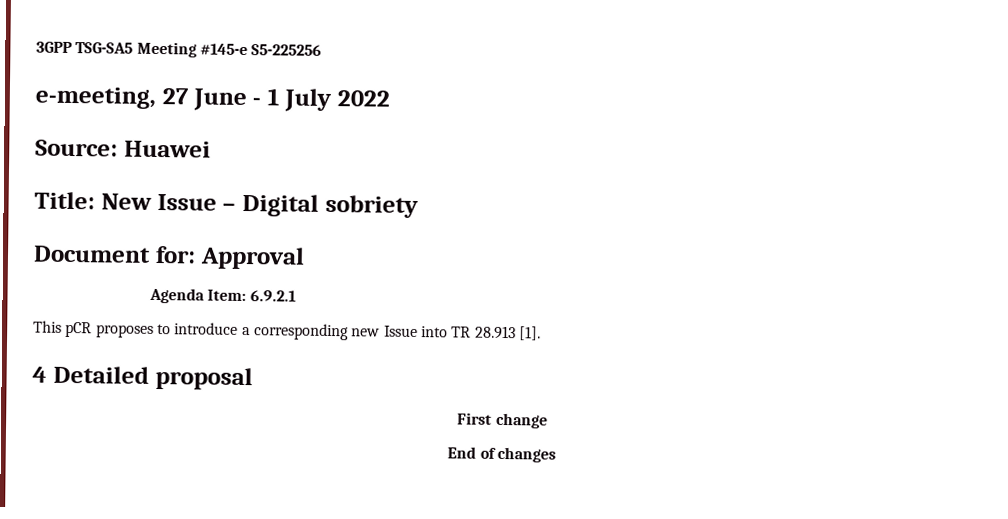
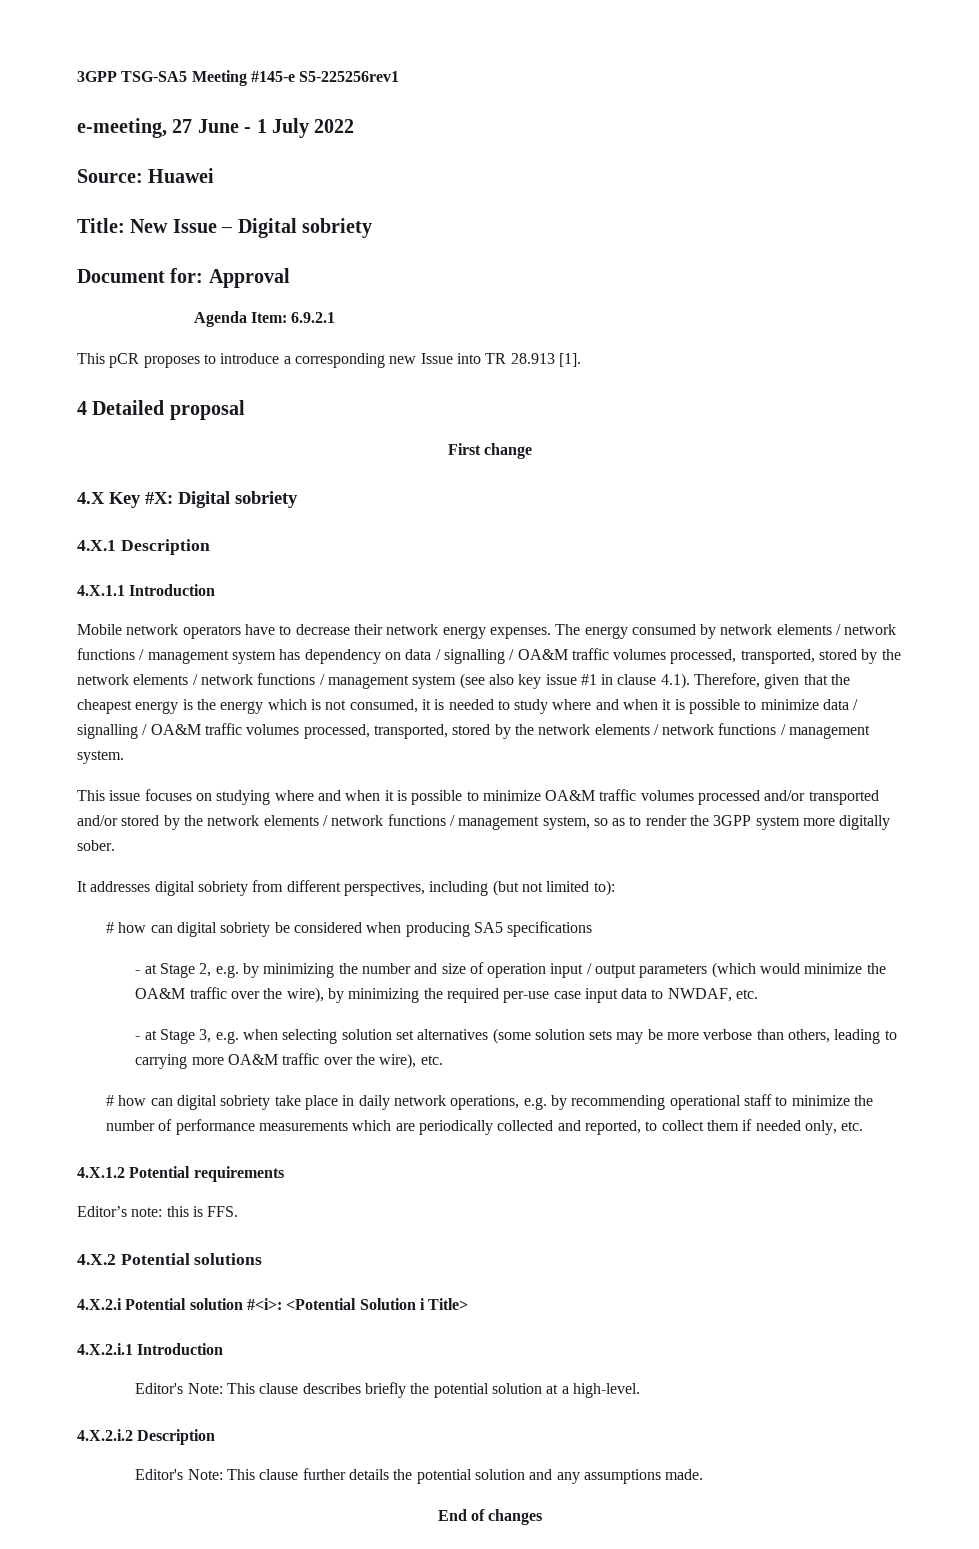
[251,44,323,56] S5-225256 -> [299,71,400,82] S5-225256rev1
(548, 420) none -> [77,491,298,508] [77,539,210,555] [77,584,216,596] [77,624,897,639] [77,648,901,664] [77,673,851,689] [77,699,859,714] [77,723,871,739] [77,750,124,764] [77,789,879,805] [77,814,891,830] [77,840,115,851] [77,880,615,896] [106,921,593,937] [135,962,886,978] [135,987,759,1003] [135,1028,897,1044] [135,1053,443,1069] [106,1094,873,1110] [106,1119,864,1135] [77,1166,284,1182] [77,1206,239,1217] [77,1253,263,1265] [77,1298,469,1310] [77,1343,224,1355] [135,1382,640,1398] [77,1429,216,1445] [135,1468,704,1484] // 4.X Key #X: Digital sobriety // 4.X.1 Description // 4.X.1.1 Introduction // Mobile network operators have to decrease their network energy expenses. The energy consumed by network elements / network functions / management system has dependency on data / signalling / OA&M traffic volumes processed, transported, stored by the network elements / network functions / management system (see also key issue #1 in clause 4.1). Therefore, given that the cheapest energy is the energy which is not consumed, it is needed to study where and when it is possible to minimize data / signalling / OA&M traffic volumes processed, transported, stored by the network elements / network functions / management system. // This issue focuses on studying where and when it is possible to minimize OA&M traffic volumes processed and/or transported and/or stored by the network elements / network functions / management system, so as to render the 3GPP system more digitally sober. // It addresses digital sobriety from different perspectives, including (but not limited to): // # how can digital sobriety be considered when producing SA5 specifications // - at Stage 2, e.g. by minimizing the number and size of operation input / output parameters (which would minimize the OA&M traffic over the wire), by minimizing the required per-use case input data to NWDAF, etc. // - at Stage 3, e.g. when selecting solution set alternatives (some solution sets may be more verbose than others, leading to carrying more OA&M traffic over the wire), etc. // # how can digital sobriety take place in daily network operations, e.g. by recommending operational staff to minimize the number of performance measurements which are periodically collected and reported, to collect them if needed only, etc. // 4.X.1.2 Potential requirements // Editor’s note: this is FFS. // 4.X.2 Potential solutions // 4.X.2.i Potential solution #<i>: <Potential Solution i Title> // 4.X.2.i.1 Introduction // Editor's Note: This clause describes briefly the potential solution at a high-level. // 4.X.2.i.2 Description // Editor's Note: This clause further details the potential solution and any assumptions made.

